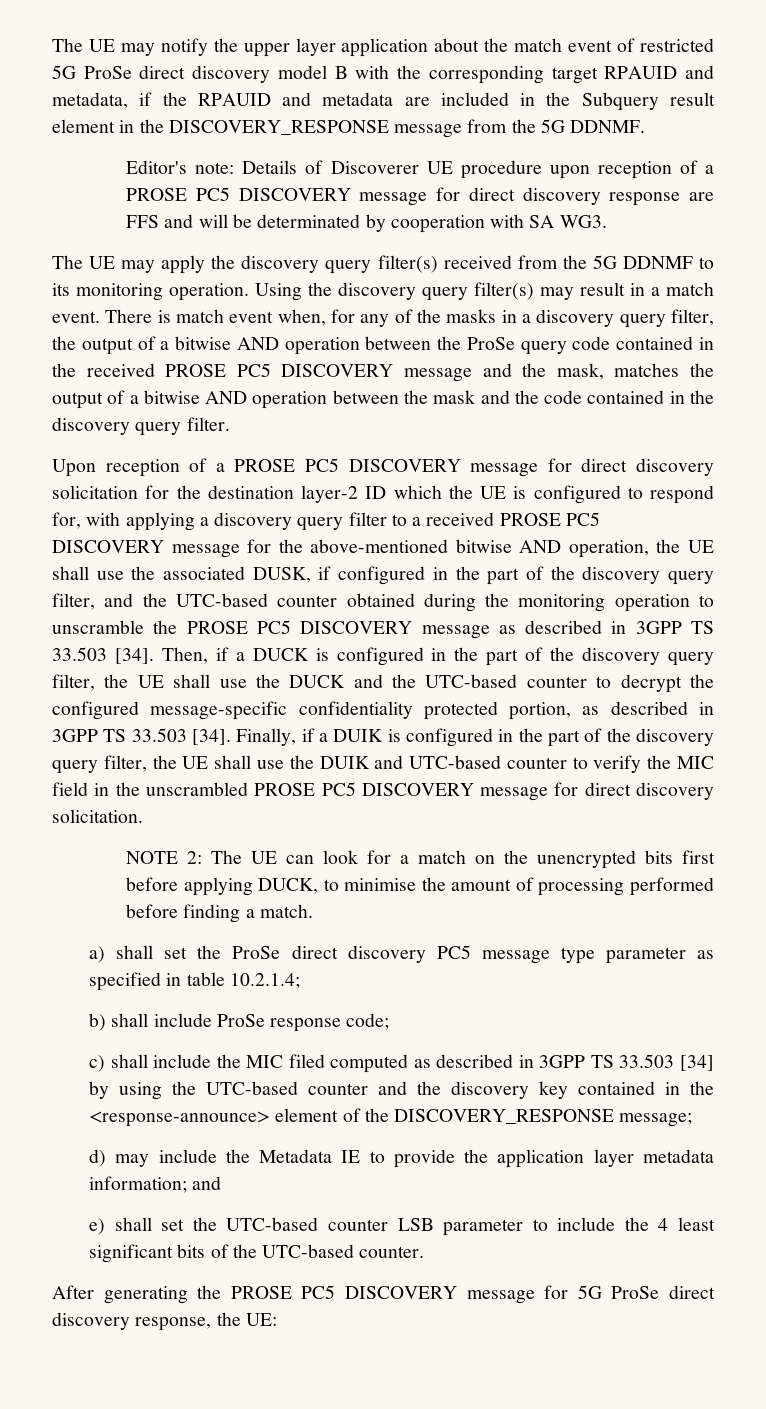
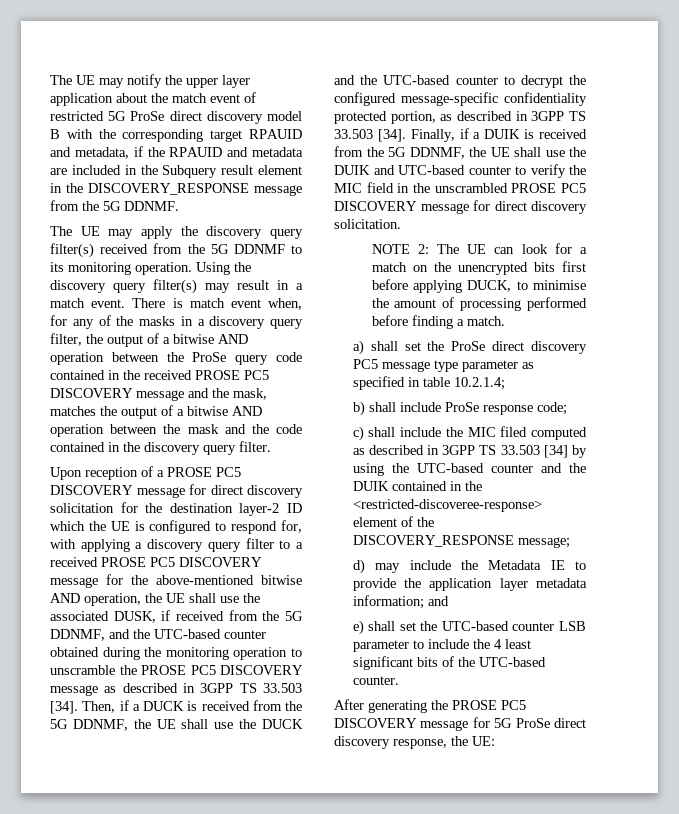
[126,160,714,179] [126,187,714,206] [126,214,607,233] // Editor's note: Details of Discoverer UE procedure upon reception of a PROSE PC5 DISCOVERY message for direct discovery response are FFS and will be determinated by cooperation with SA WG3. -> (179, 206) none
[338,566,714,585] [52,593,95,610] configured in the part of the discovery query filter, -> [176,610,303,621] [50,629,105,641] received from the 5G DDNMF,
[336,647,715,666] [52,674,95,691] configured in the part of the discovery query filter, -> [201,700,302,711] [50,719,128,731] received from the 5G DDNMF,
[405,728,714,747] [52,755,147,774] configured in the part of the discovery query filter, -> [539,129,587,139] [334,146,465,159] received from the 5G DDNMF,
[451,1081,715,1099] [89,1111,271,1127] discovery key contained in the <response-announce> -> [352,481,482,491] [352,499,542,512] DUIK contained in the <restricted-discoveree-response>

